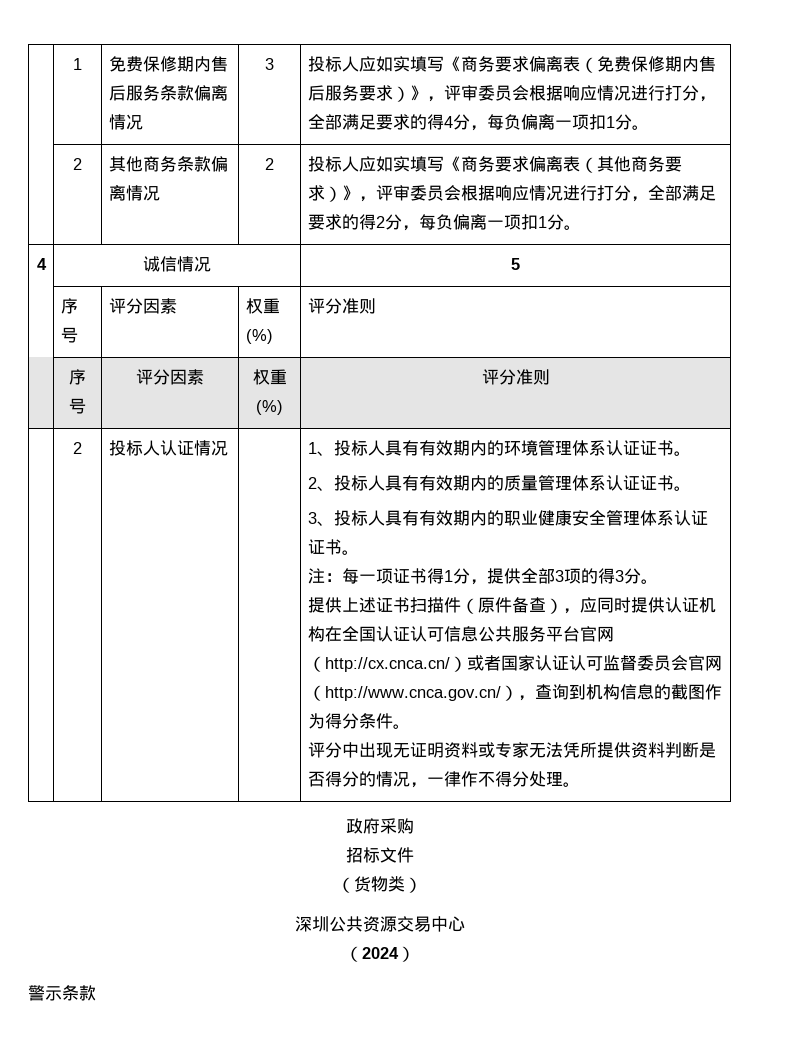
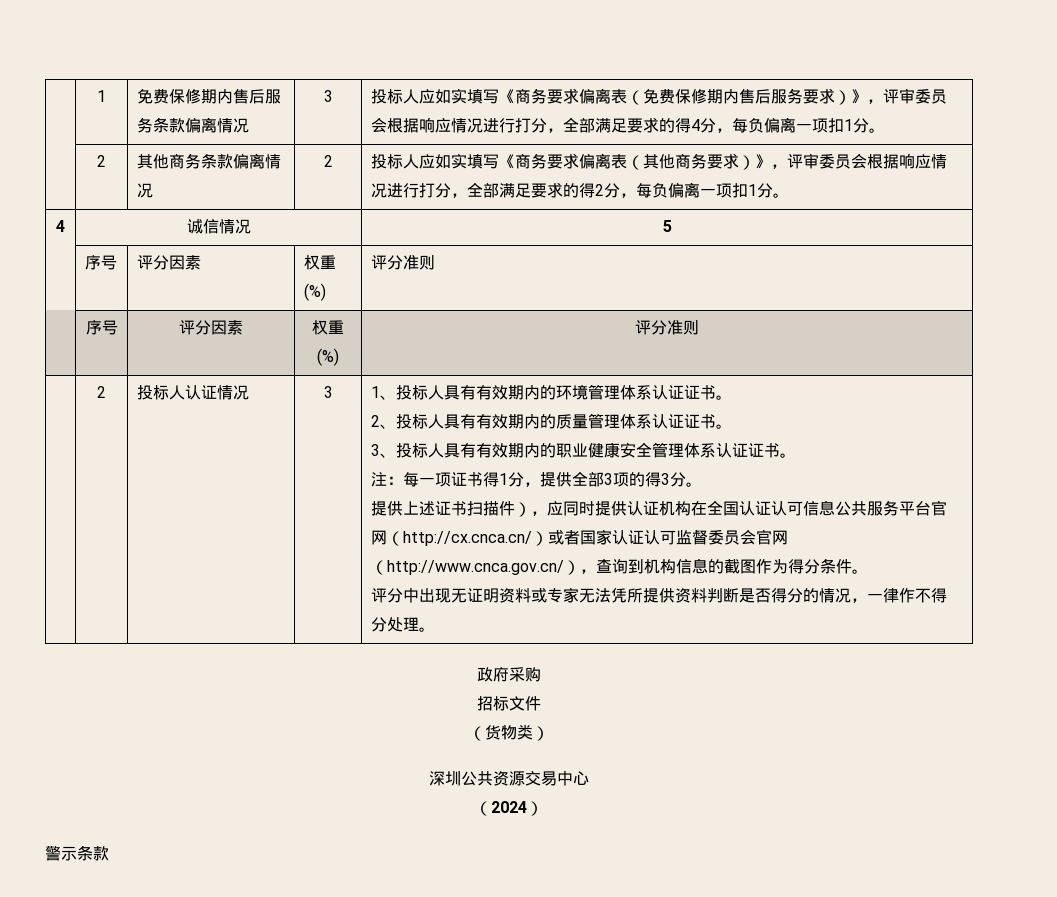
(228, 448) none -> [323,386,333,398] 3
[460,597,546,614] （原件备查 -> (516, 508) none

